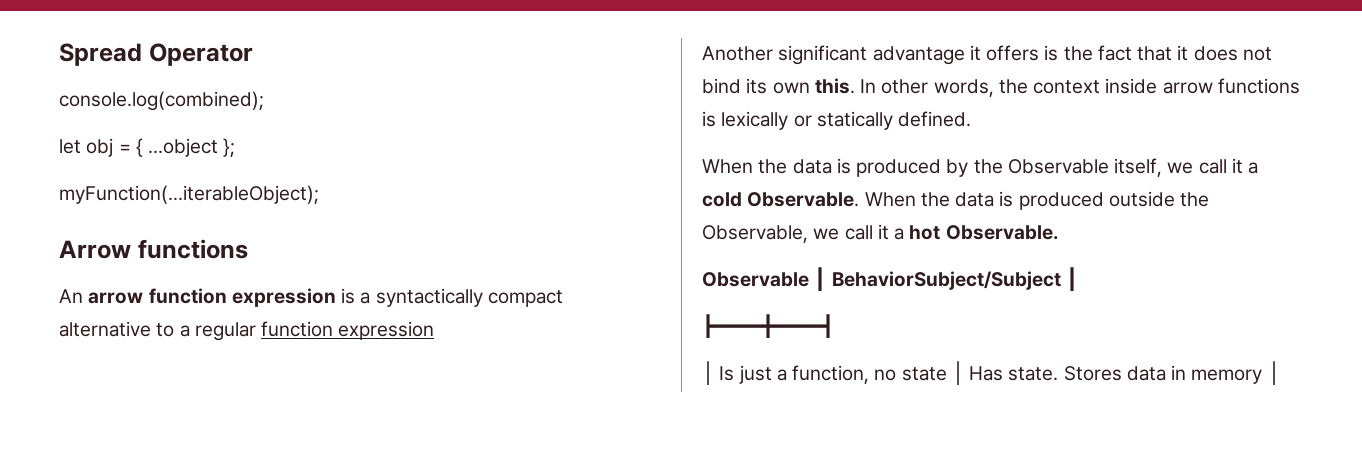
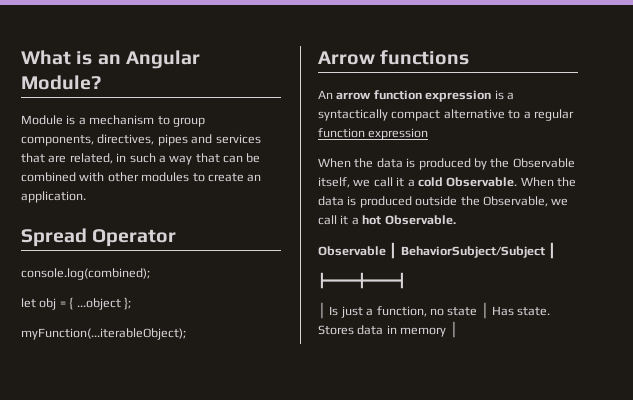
(59, 54) none -> [21,50,200,69] [21,75,101,90] [21,115,205,127] [21,134,261,146] [21,153,261,165] [21,172,262,182] [21,191,86,203] What is an Angular Module? // Module is a mechanism to group components, directives, pipes and services that are related, in such a way that can be combined with other modules to create an application. //
[702,45,1272,65] [702,78,1300,97] [702,111,972,130] // Another significant advantage it offers is the fact that it does not bind its own this. In other words, the context inside arrow functions is lexically or statically defined. -> (429, 134) none

